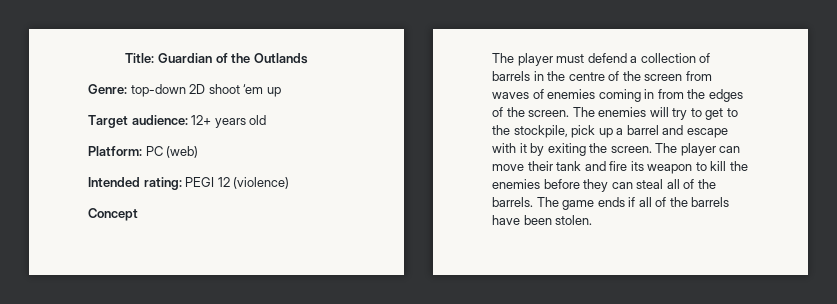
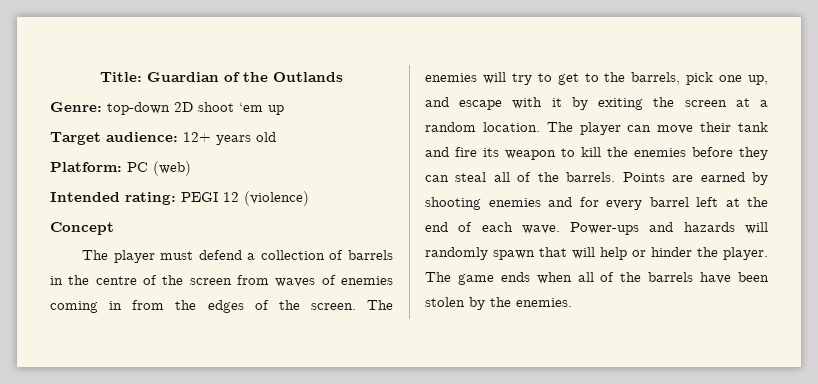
[513,125,659,138] stockpile, pick up a barrel -> [631,72,768,85] barrels, pick one up,
[610,146,652,153] screen. -> [684,98,768,107] [425,122,540,132] screen at a random location.
(533, 202) none -> [622,172,768,185] [425,197,768,210] [425,222,768,235] [425,247,768,260] Points are earned by shooting enemies and for every barrel left at the end of each wave. Power-ups and hazards will randomly spawn that will help or hinder the player.
[628,197,636,207] if -> [536,272,572,284] when
[555,215,593,225] stolen. -> [425,297,572,310] stolen by the enemies.

